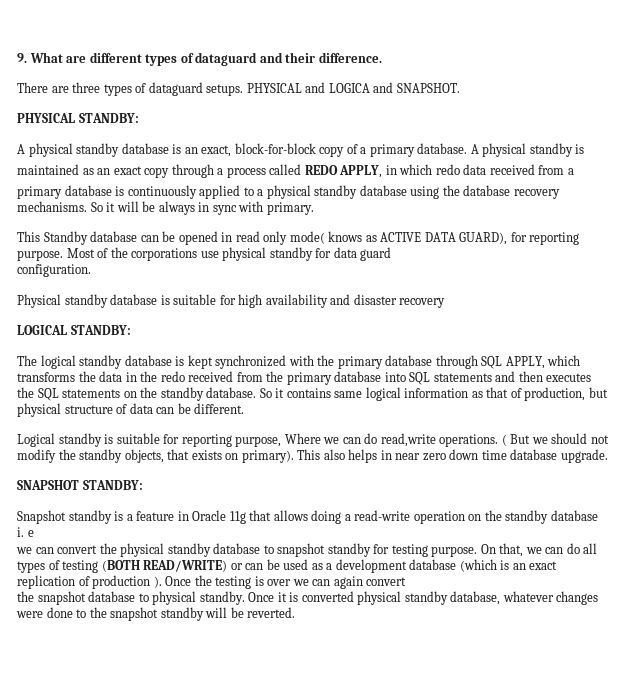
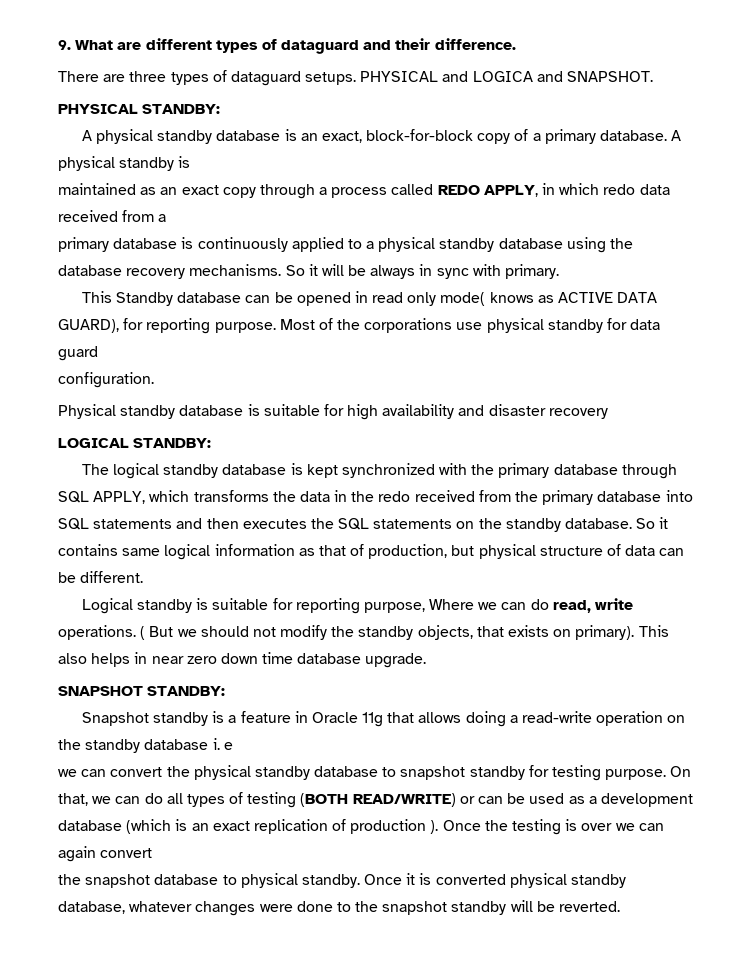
[380,433,436,447] read,write -> [552,598,634,613] read, write

